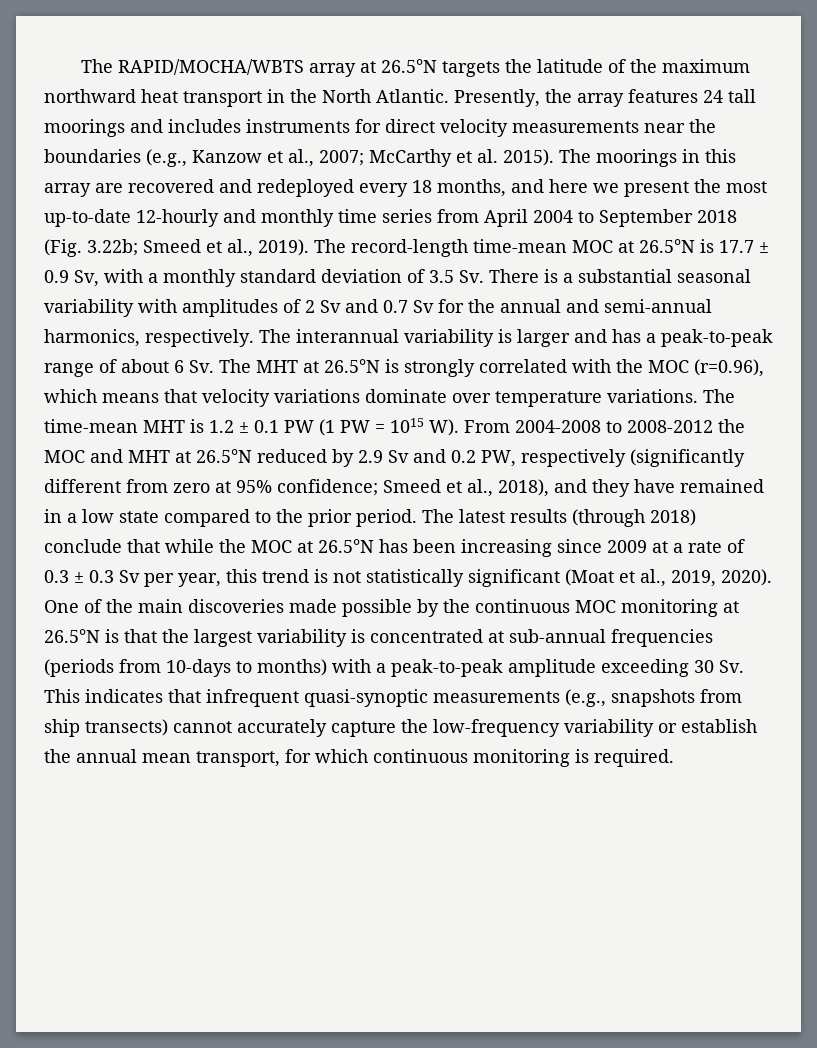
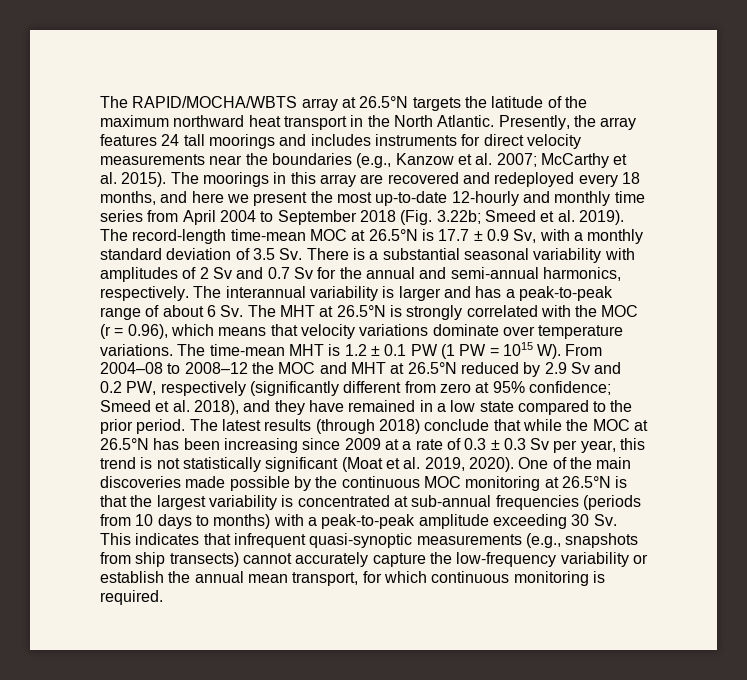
[288,149,314,167] al., -> [475,153,493,165] al.
[227,239,253,257] al., -> [557,210,575,222] al.
[694,359,764,377] (r=0.96), -> [100,324,168,339] (r = 0.96),
[515,420,713,433] 2004-2008 to 2008-2012 -> [100,362,248,374] 2004–08 to 2008–12
[467,479,493,497] al., -> [172,400,190,412] al.
[640,569,666,587] al., -> [403,457,421,469] al.
[166,659,231,677] 10-days -> [135,514,192,529] 10 days

